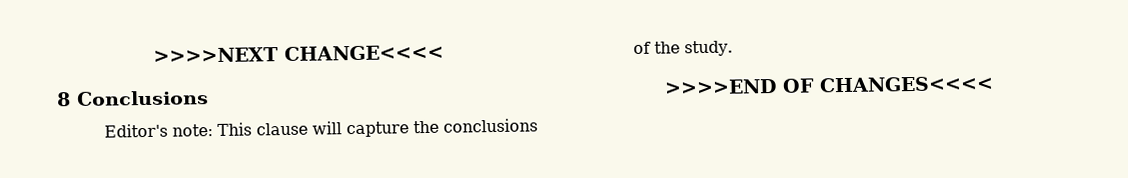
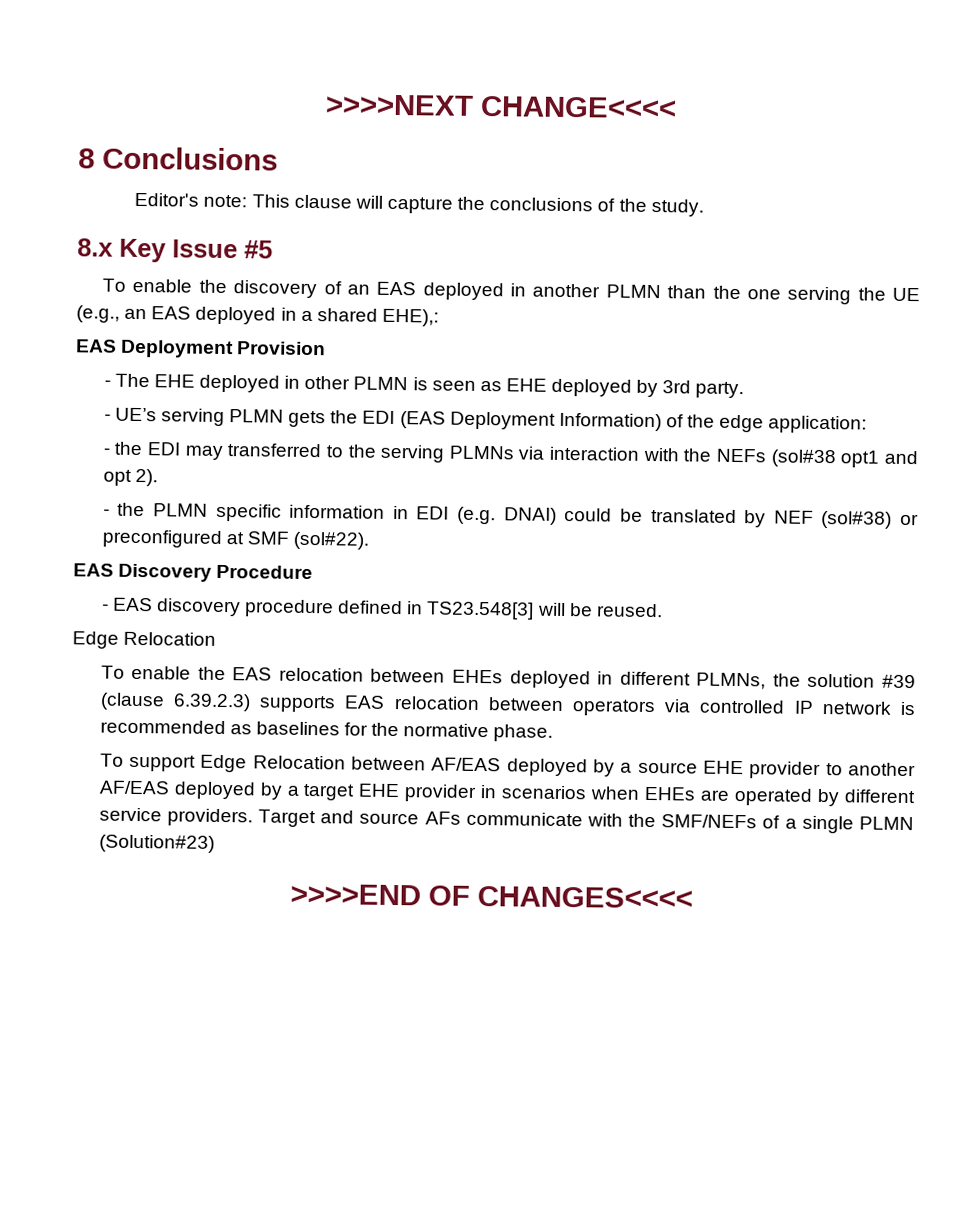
(733, 48) none -> [77,238,273,263] [102,278,920,305] [76,305,439,327] [76,339,327,359] [103,373,745,399] [103,407,868,434] [102,441,918,468] [102,468,158,487] [102,502,919,529] [101,529,370,550] [73,563,314,582] [101,597,663,620] [72,631,217,649] [100,665,917,690] [99,692,917,717] [99,719,554,742] [99,753,916,780] [98,780,915,807] [98,807,914,834] [98,834,215,853] // 8.x Key Issue #5 // To enable the discovery of an EAS deployed in another PLMN than the one serving the UE (e.g., an EAS deployed in a shared EHE),: // EAS Deployment Provision // - The EHE deployed in other PLMN is seen as EHE deployed by 3rd party. // - UE’s serving PLMN gets the EDI (EAS Deployment Information) of the edge application: // - the EDI may transferred to the serving PLMNs via interaction with the NEFs (sol#38 opt1 and opt 2). // - the PLMN specific information in EDI (e.g. DNAI) could be translated by NEF (sol#38) or preconfigured at SMF (sol#22). // EAS Discovery Procedure // - EAS discovery procedure defined in TS23.548[3] will be reused. // Edge Relocation // To enable the EAS relocation between EHEs deployed in different PLMNs, the solution #39 (clause 6.39.2.3) supports EAS relocation between operators via controlled IP network is recommended as baselines for the normative phase. // To support Edge Relocation between AF/EAS deployed by a source EHE provider to another AF/EAS deployed by a target EHE provider in scenarios when EHEs are operated by different service providers. Target and source AFs communicate with the SMF/NEFs of a single PLMN (Solution#23)

